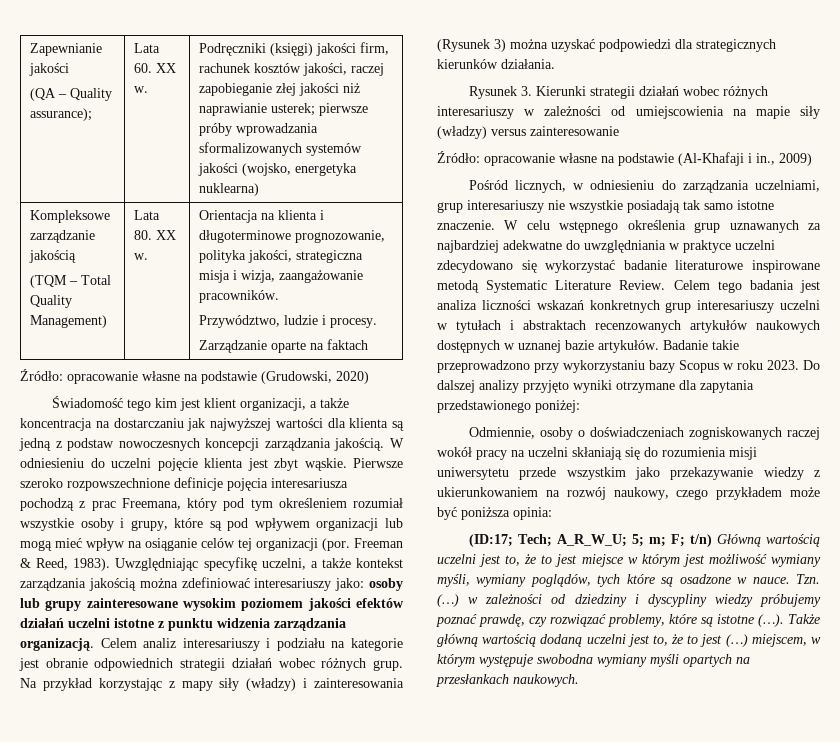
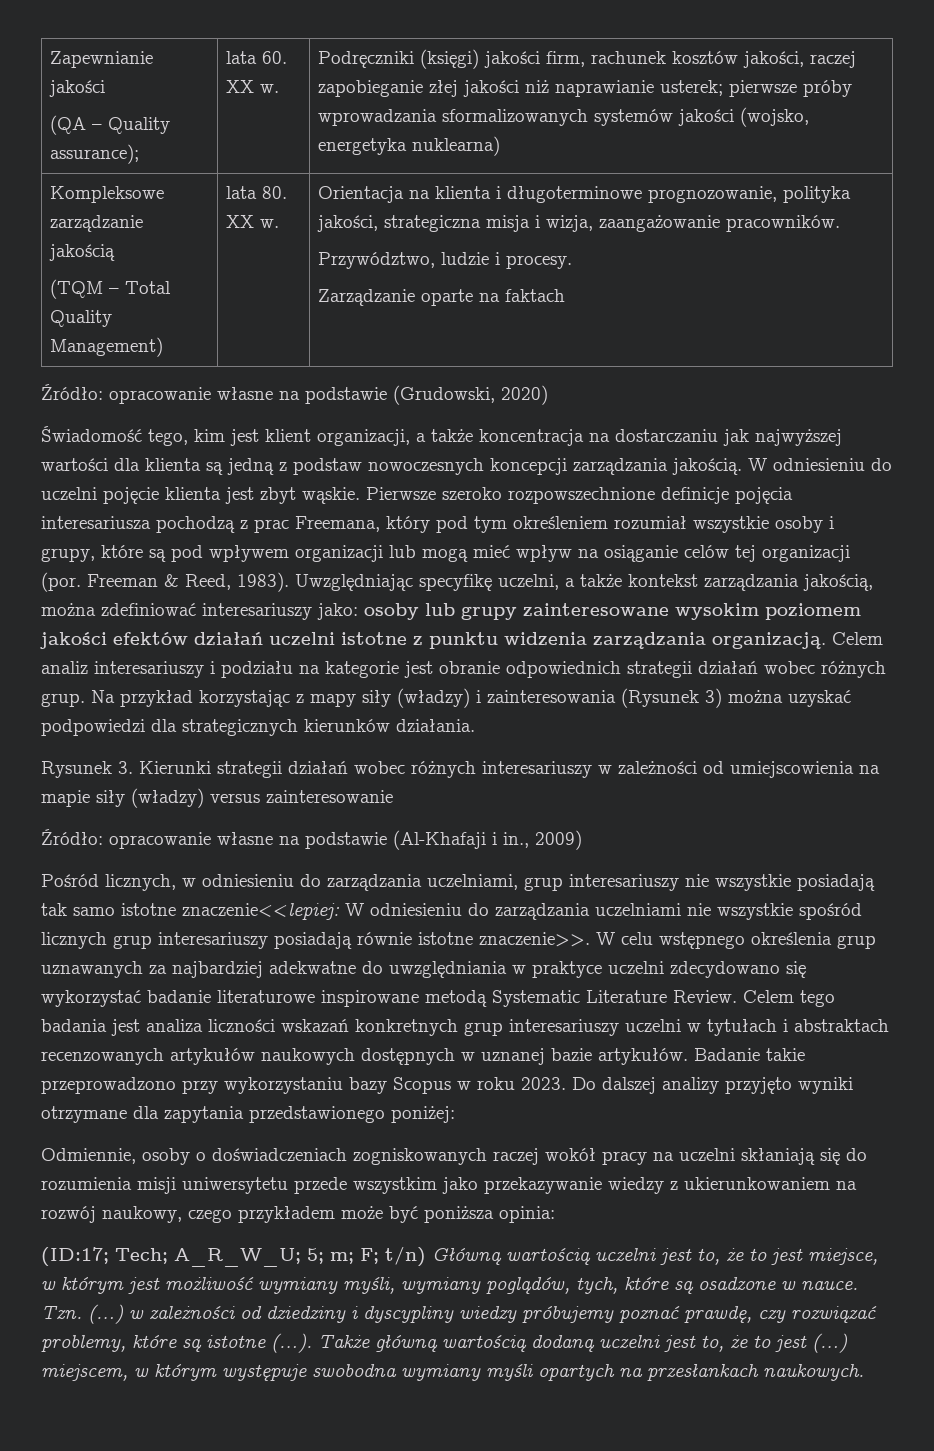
[133,43,160,53] Lata -> [226,51,258,64] lata
[133,210,160,220] Lata -> [226,186,258,199] lata
[126,399,151,411] tego -> [148,429,188,446] tego,
[88,578,136,591] jakością -> [803,574,873,591] jakością,
[437,220,495,230] znaczenie. -> [182,903,862,920] [41,932,590,949] znaczenie<<lepiej: W odniesieniu do zarządzania uczelniami nie wszystkie spośród licznych grup interesariuszy posiadają równie istotne znaczenie>>.
[581,554,623,567] miejsce -> [808,1248,878,1265] miejsce,
[597,574,621,587] tych -> [576,1277,618,1294] tych,

